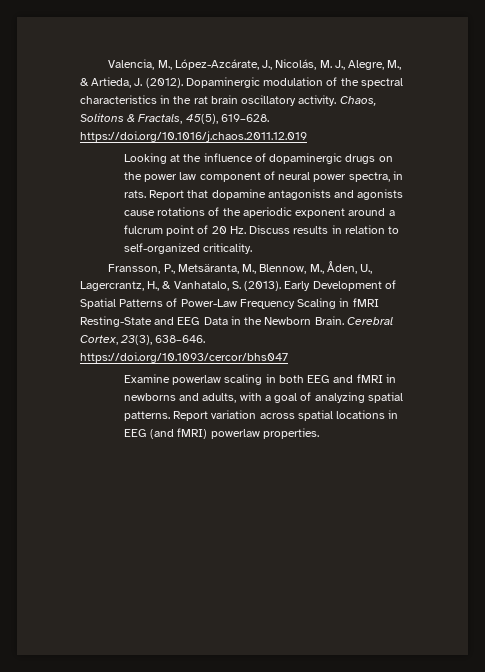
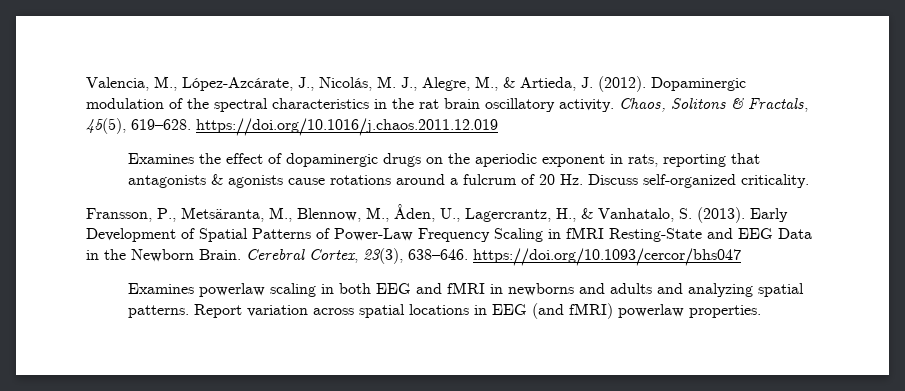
[123,153,253,164] Looking at the influence -> [127,153,263,164] Examines the effect
[144,171,403,182] [123,189,404,200] [123,207,346,218] power law component of neural power spectra, in rats. Report that dopamine antagonists and agonists cause rotations of the aperiodic exponent -> [474,153,760,167] [127,174,391,188] aperiodic exponent in rats, reporting that antagonists & agonists cause rotations
[166,225,195,236] point -> (517, 179) none
[293,225,400,234] results in relation to -> (638, 179) none
[123,374,170,383] Examine -> [127,283,194,294] Examines
[202,392,312,403] adults, with a goal of -> [609,283,683,294] adults and

